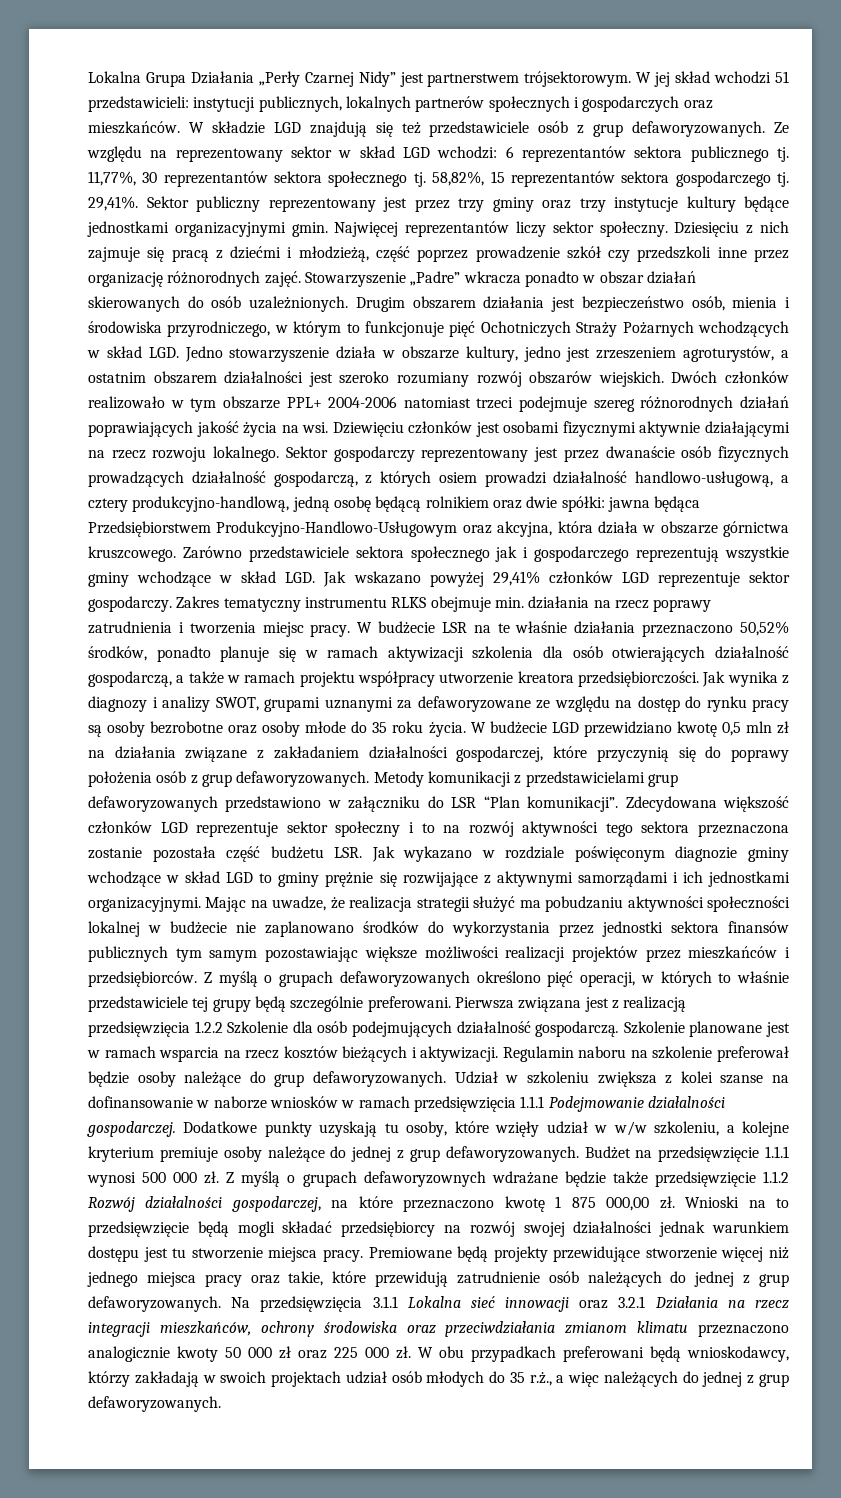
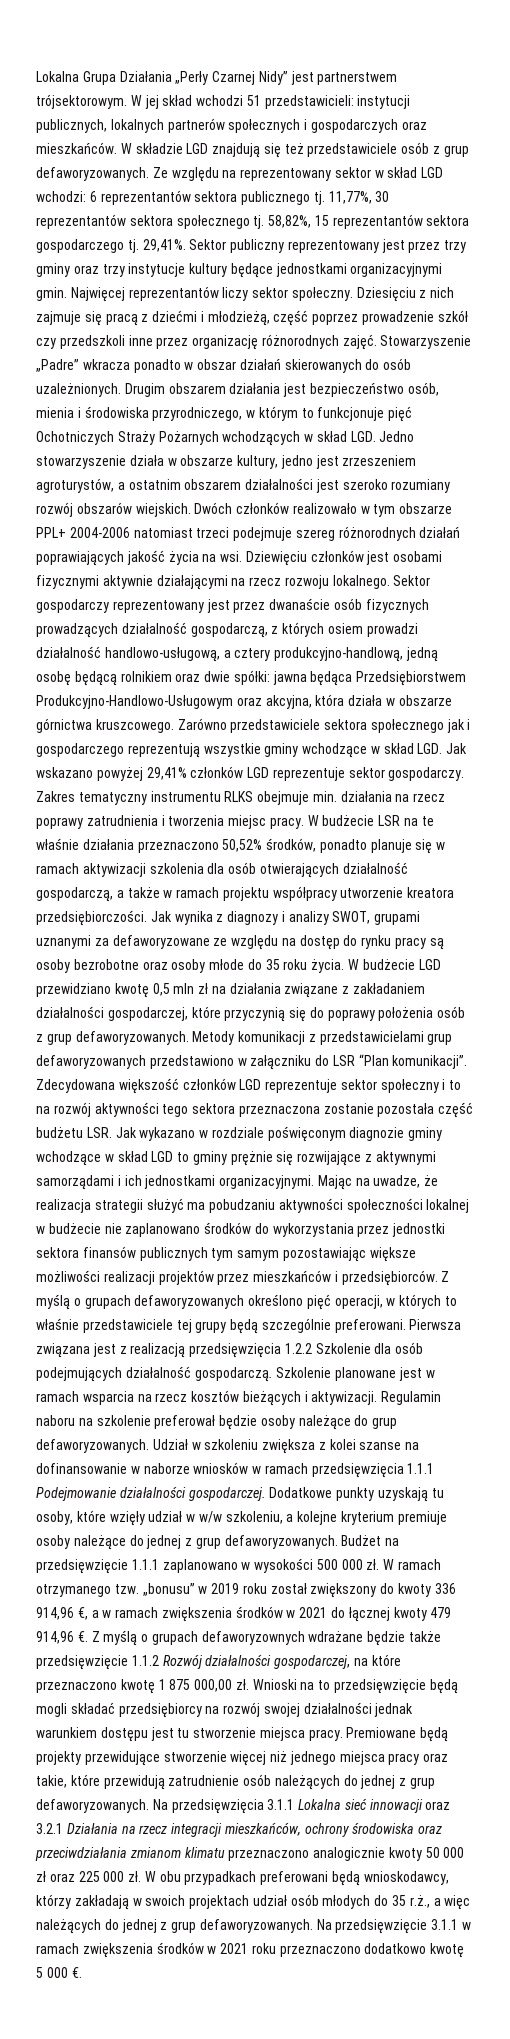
[87,1171,220,1187] wynosi 500 000 zł. -> [162,1558,442,1573] [36,1583,456,1598] [36,1606,452,1622] [36,1631,88,1644] zaplanowano w wysokości 500 000 zł. W ramach otrzymanego tzw. „bonusu” w 2019 roku został zwiększony do kwoty 336 914,96 €, a w ramach zwiększenia środków w 2021 do łącznej kwoty 479 914,96 €.
(221, 1404) none -> [316,1919,472,1934] [36,1942,465,1958] [36,1967,82,1978] Na przedsięwzięcie 3.1.1 w ramach zwiększenia środków w 2021 roku przeznaczono dodatkowo kwotę 5 000 €.

